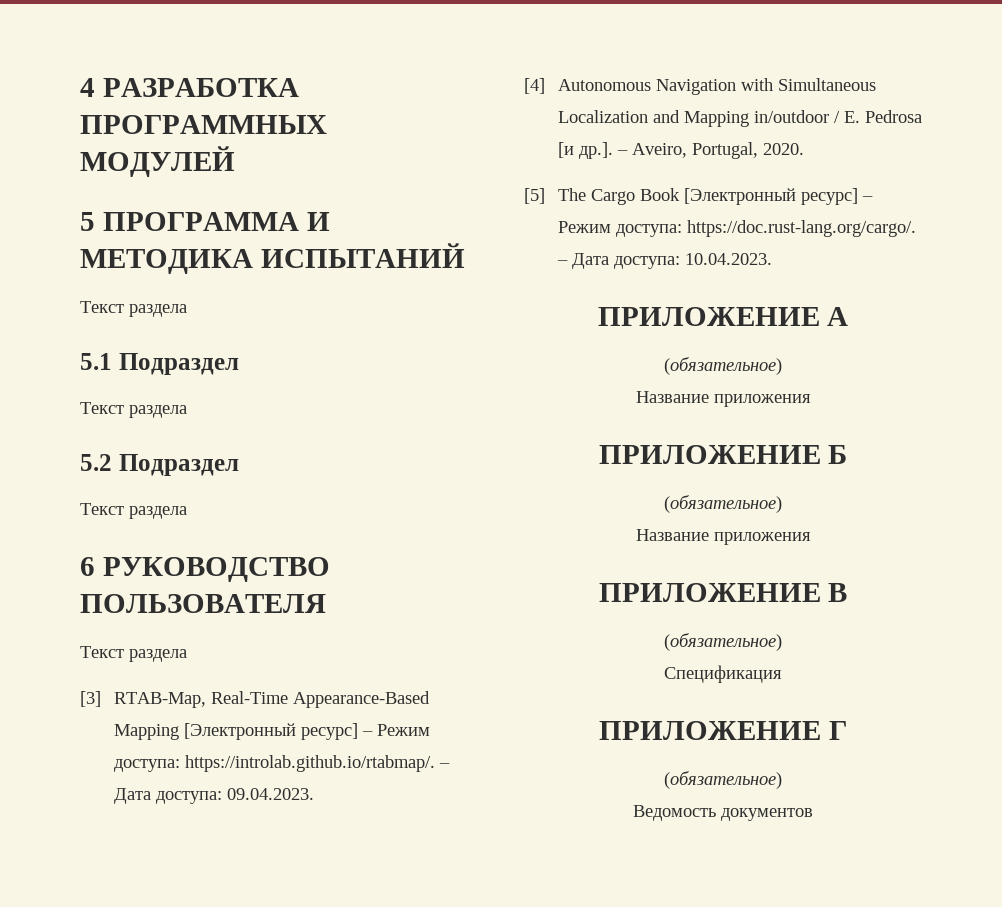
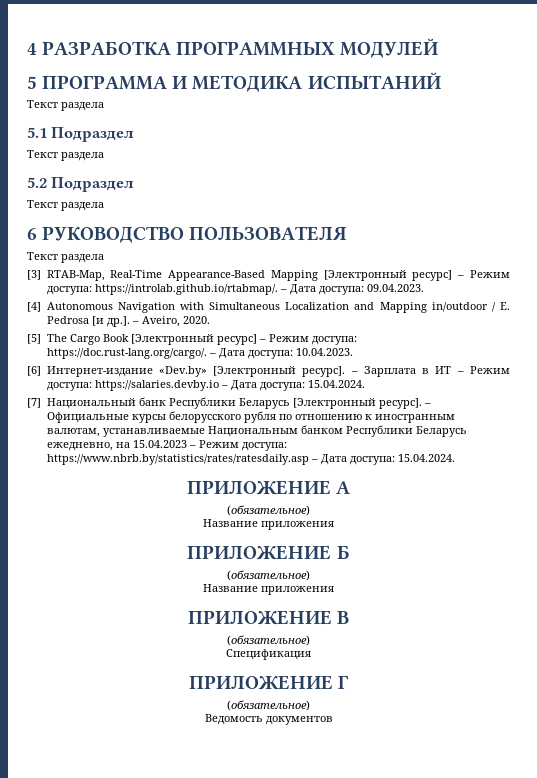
[691,142,758,159] Portugal, -> (180, 321) none
(772, 259) none -> [27,366,510,377] [46,380,365,391] [27,397,431,409] [46,411,455,423] [46,425,467,437] [46,440,287,451] [46,454,455,465] // [6] Интернет-издание «Dev.by» [Электронный ресурс]. – Зарплата в ИТ – Режим доступа: https://salaries.devby.io – Дата доступа: 15.04.2024. // [7] Национальный банк Республики Беларусь [Электронный ресурс]. – Официальные курсы белорусского рубля по отношению к иностранным валютам, устанавливаемые Национальным банком Республики Беларусь ежедневно, на 15.04.2023 – Режим доступа: https://www.nbrb.by/statistics/rates/ratesdaily.asp – Дата доступа: 15.04.2024.

